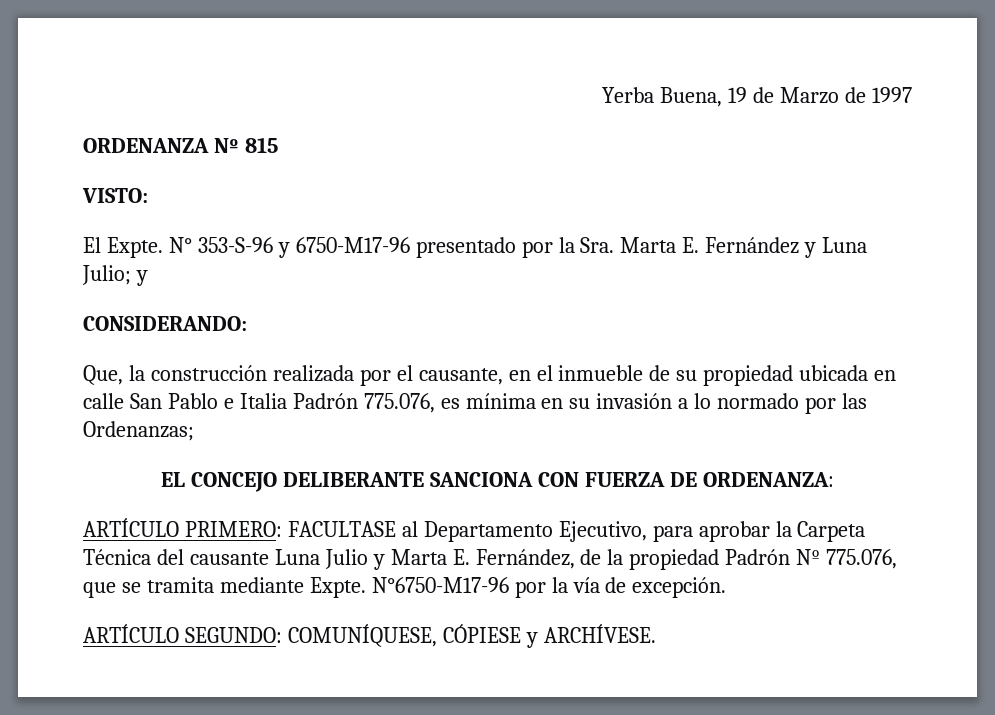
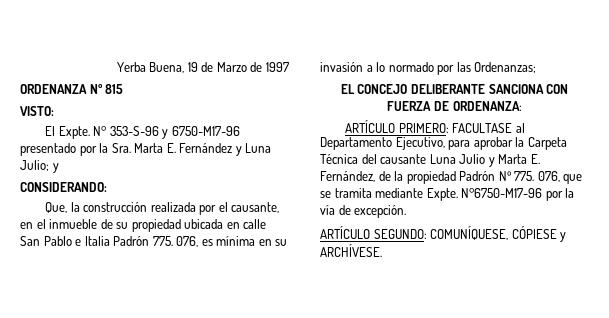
[363,393,435,413] 775.076, -> [152,236,199,247] 775. 076,
[826,549,898,569] 775.076, -> [514,171,560,182] 775. 076,

